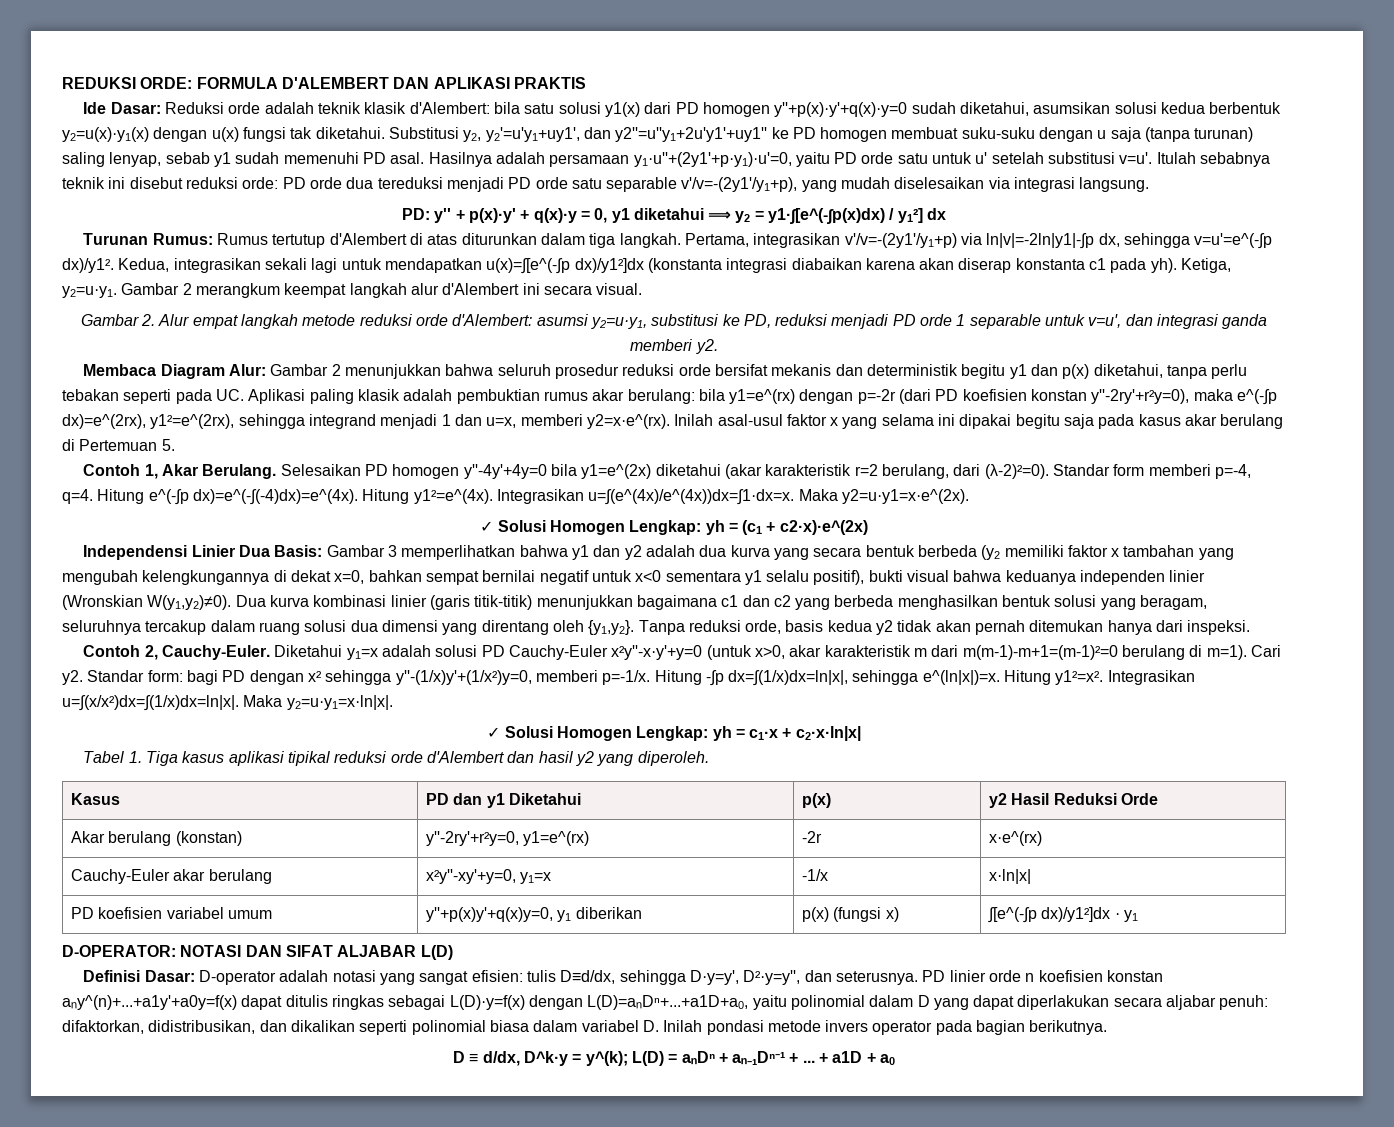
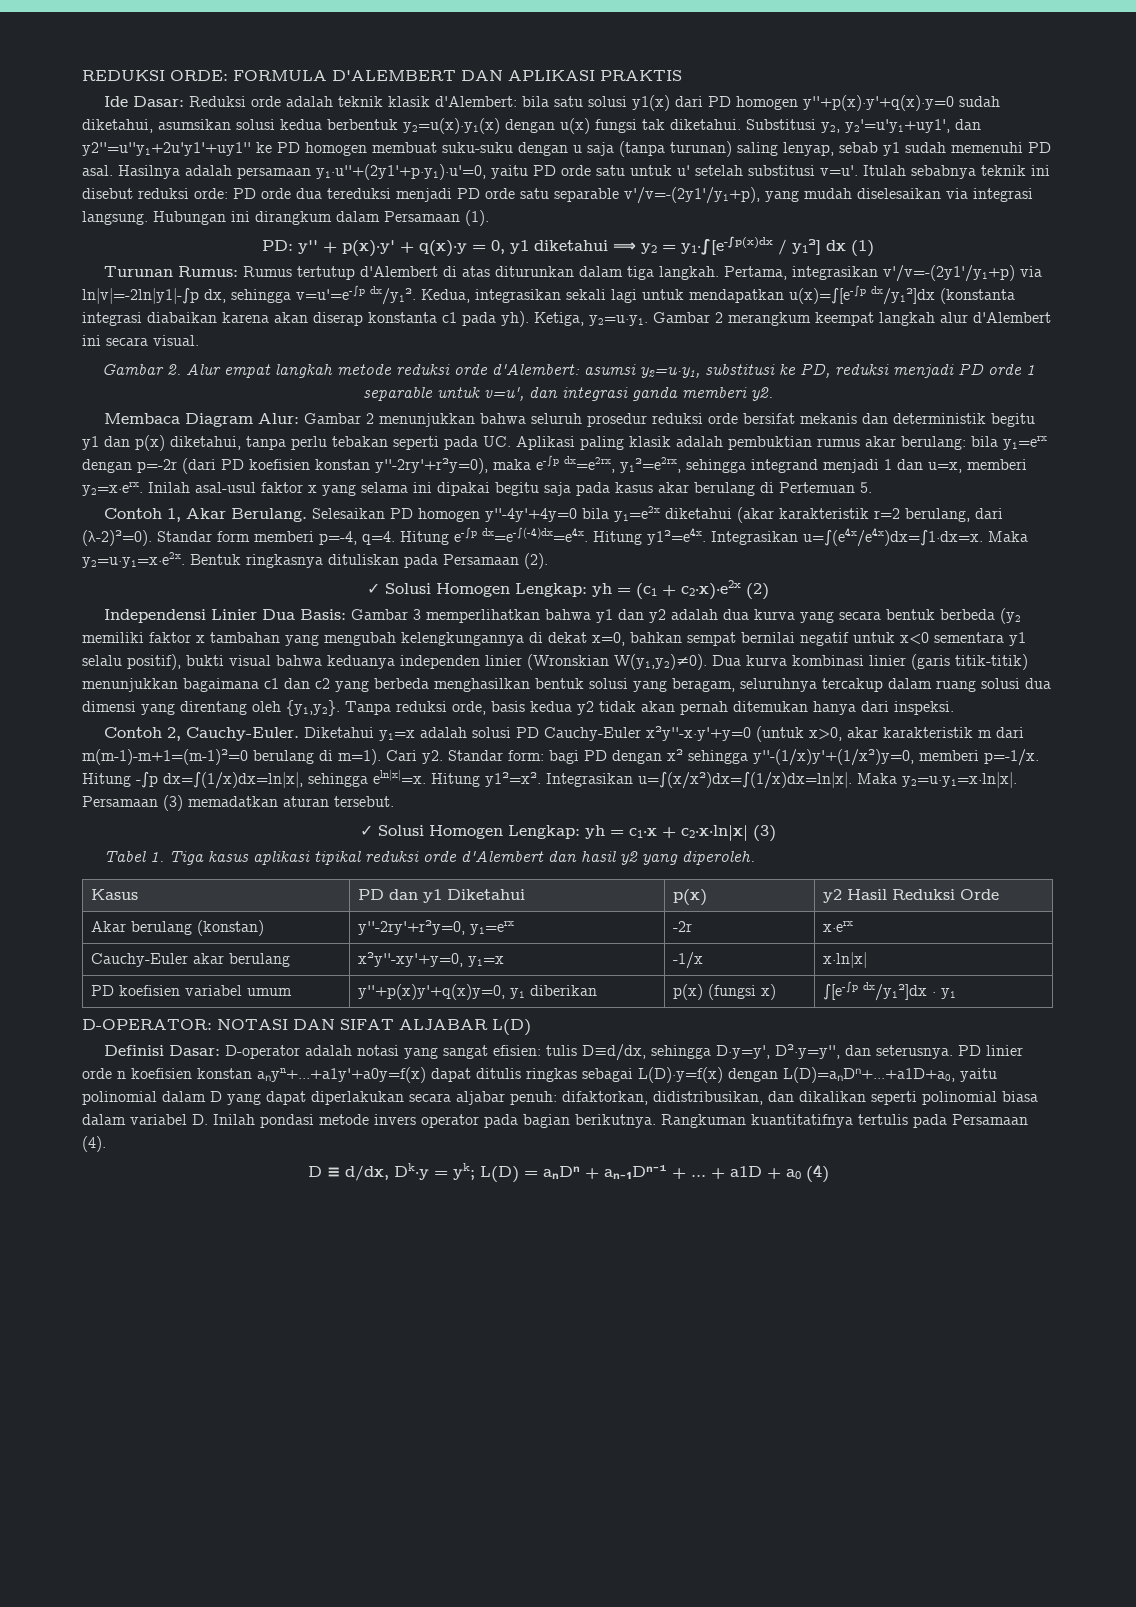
(1150, 184) none -> [153,210,489,226] Hubungan ini dirangkum dalam Persamaan (1).
[768,208,886,224] y1·∫[e^(-∫p(x)dx) -> [681,236,773,255] y1·∫[e-∫p(x)dx
(947, 214) none -> [851,240,874,257] (1)
[1194,233,1273,249] [62,258,114,273] v=u'=e^(-∫p dx)/y1². -> [296,285,416,305] v=u'=e-∫p dx/y1².
[486,258,644,274] u(x)=∫[e^(-∫p dx)/y1²]dx -> [789,285,935,305] u(x)=∫[e-∫p dx/y1²]dx
[729,389,796,404] y1=e^(rx) -> [1003,435,1047,450] y1=erx
[1237,389,1278,405] [62,414,235,429] e^(-∫p dx)=e^(2rx), y1²=e^(2rx), -> [536,455,681,473] e-∫p dx=e2rx, y1²=e2rx,
[586,414,670,429] y2=x·e^(rx). -> [82,481,143,496] y2=x·erx.
[581,464,652,479] y1=e^(2x) -> [614,506,661,522] y1=e2x
[148,489,969,505] e^(-∫p dx)=e^(-∫(-4)dx)=e^(4x). Hitung y1²=e^(4x). Integrasikan u=∫(e^(4x)/e^(4x))dx=∫1·dx=x. Maka y2=u·y1=x·e^(2x). -> [454,527,1028,547] [82,552,548,569] e-∫p dx=e-∫(-4)dx=e4x. Hitung y1²=e4x. Integrasikan u=∫(e4x/e4x)dx=∫1·dx=x. Maka y2=u·y1=x·e2x. Bentuk ringkasnya dituliskan pada Persamaan (2).
[779,520,868,535] c2·x)·e^(2x) -> [681,580,769,600] c2·x)·e2x (2)
[922,670,1000,685] e^(ln|x|)=x. -> [373,769,426,784] eln|x|=x.
(393, 702) none -> [82,795,394,811] Persamaan (3) memadatkan aturan tersebut.
(861, 733) none -> [753,825,776,842] (3)
[523,831,590,846] y1=e^(rx) -> [470,920,515,935] y1=erx
[988,831,1042,846] x·e^(rx) -> [823,920,854,932] x·erx
[987,907,1111,923] ∫[e^(-∫p dx)/y1²]dx -> [823,981,928,1001] ∫[e-∫p dx/y1²]dx
[62,995,237,1010] aₙy^(n)+...+a1y'+a0y=f(x) -> [257,1067,426,1083] aₙyn+...+a1y'+a0y=f(x)
(1108, 1027) none -> [661,1114,1028,1128] [82,1136,106,1152] Rangkuman kuantitatifnya tertulis pada Persamaan (4).
[523,1051,628,1066] D^k·y = y^(k); -> [393,1163,475,1180] Dk·y = yk;
(896, 1059) none -> [805,1164,829,1183] (4)

